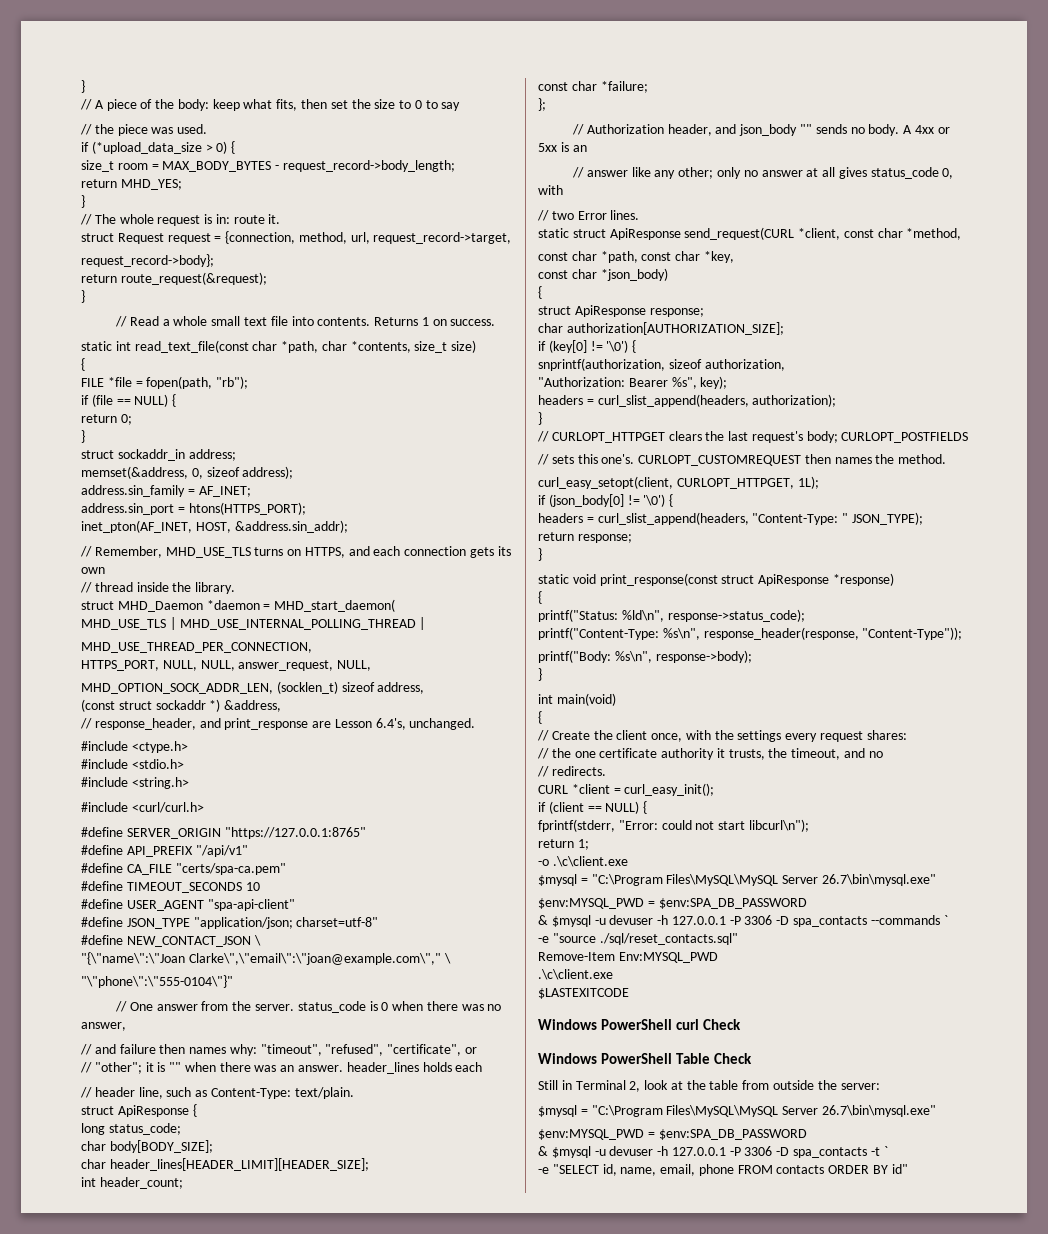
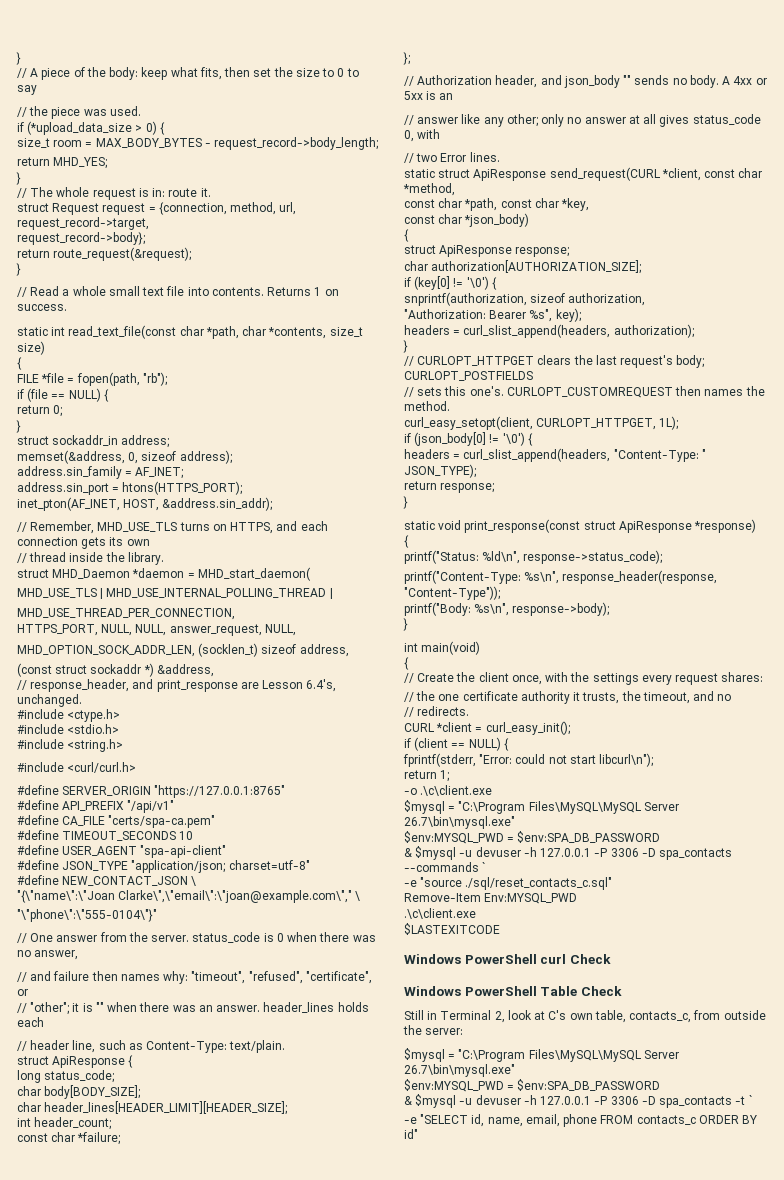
[599,933,738,945] ./sql/reset_contacts.sql" -> [465,877,613,890] ./sql/reset_contacts_c.sql"
[686,1080,739,1090] the table -> [548,1010,692,1023] C's own table, contacts_c,
[776,1165,825,1174] contacts -> [636,1115,696,1125] contacts_c

